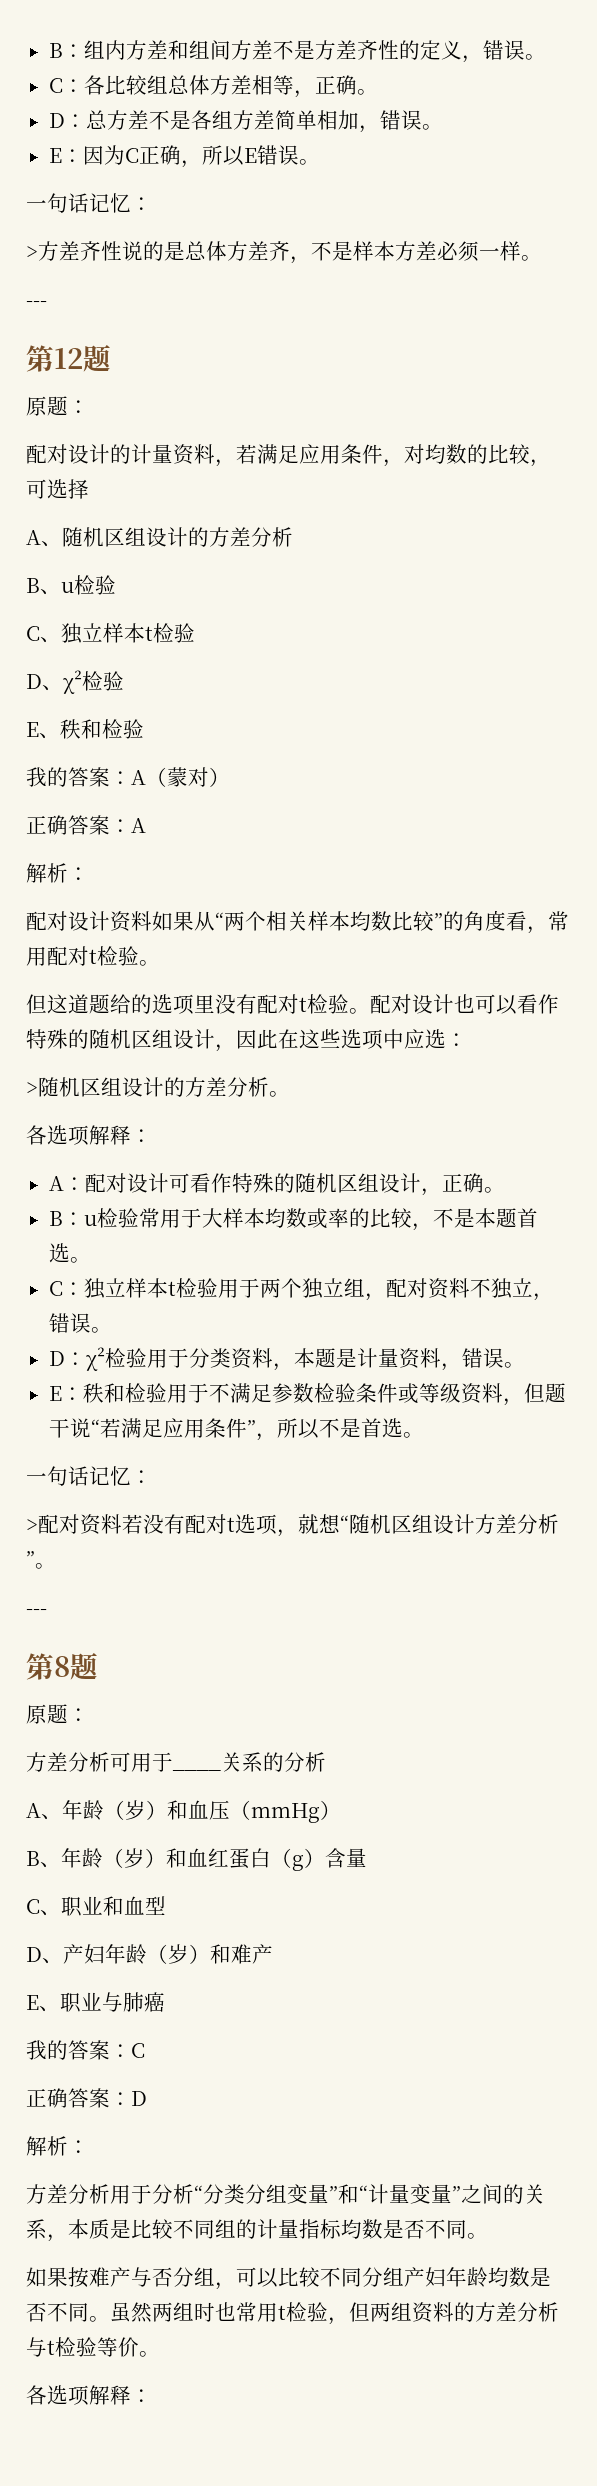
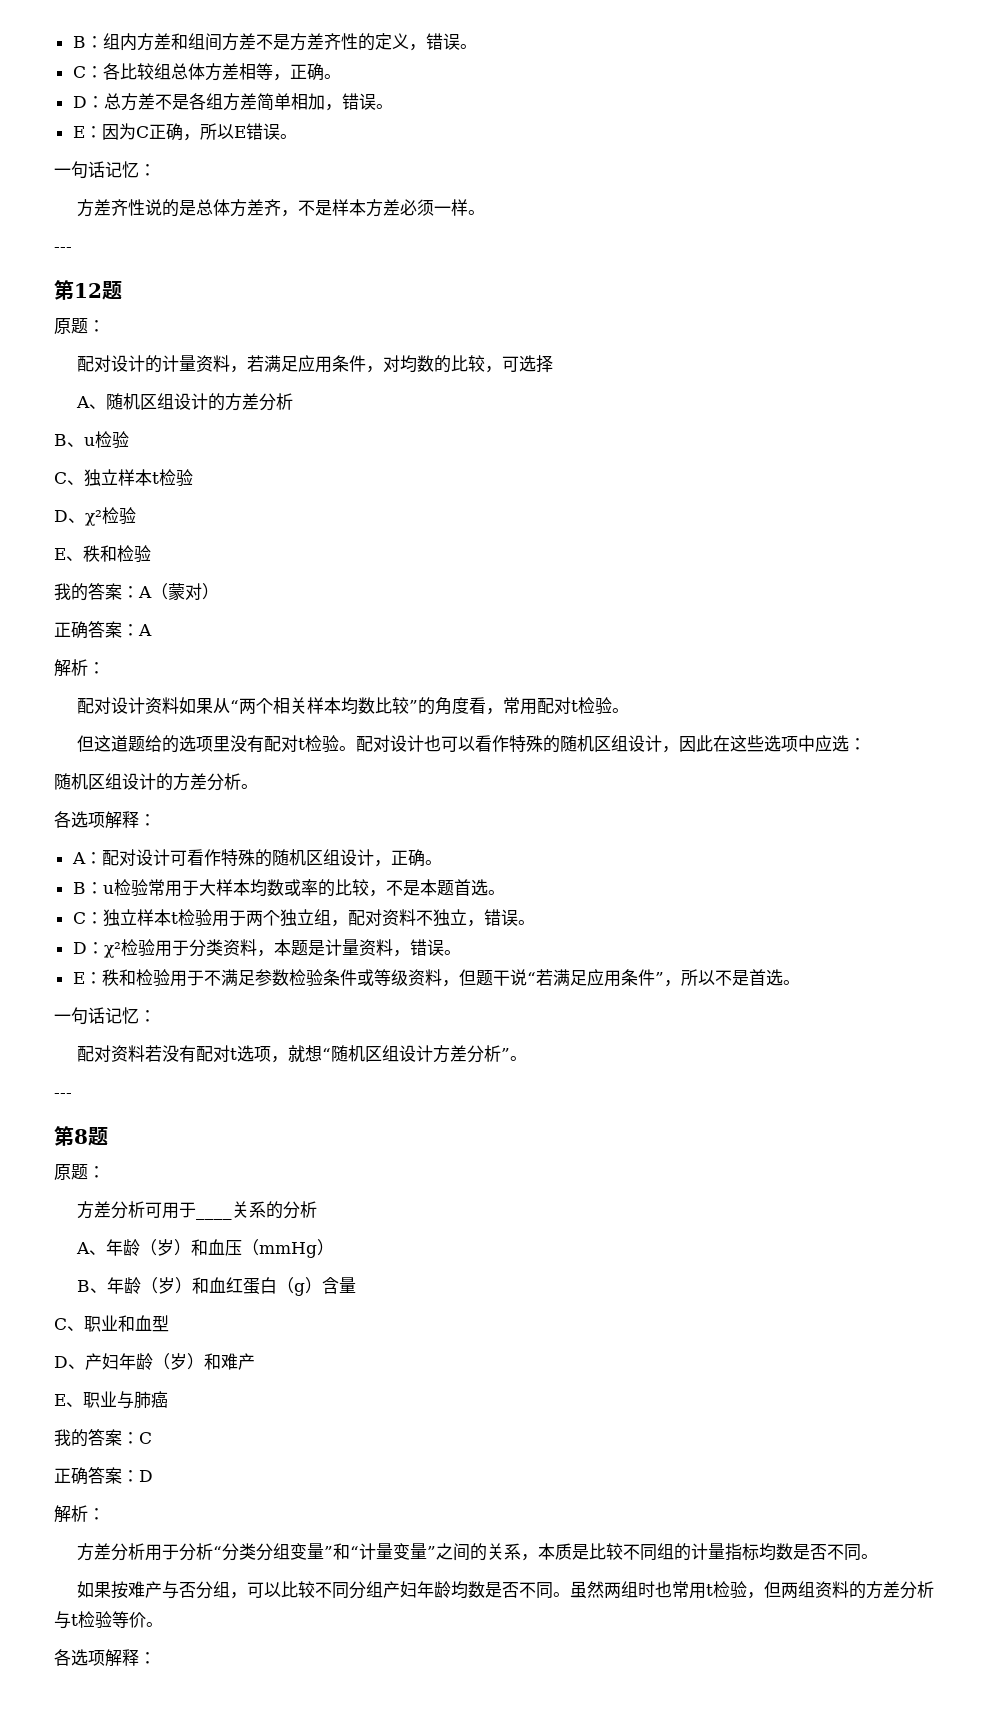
[26,246,38,259] > -> (156, 170) none
[26,1082,38,1095] > -> (866, 744) none
[26,1519,38,1532] > -> (156, 1016) none

